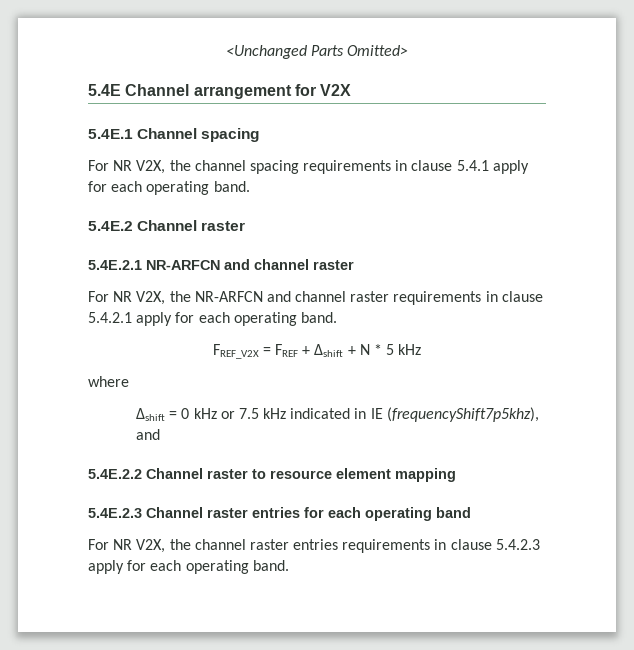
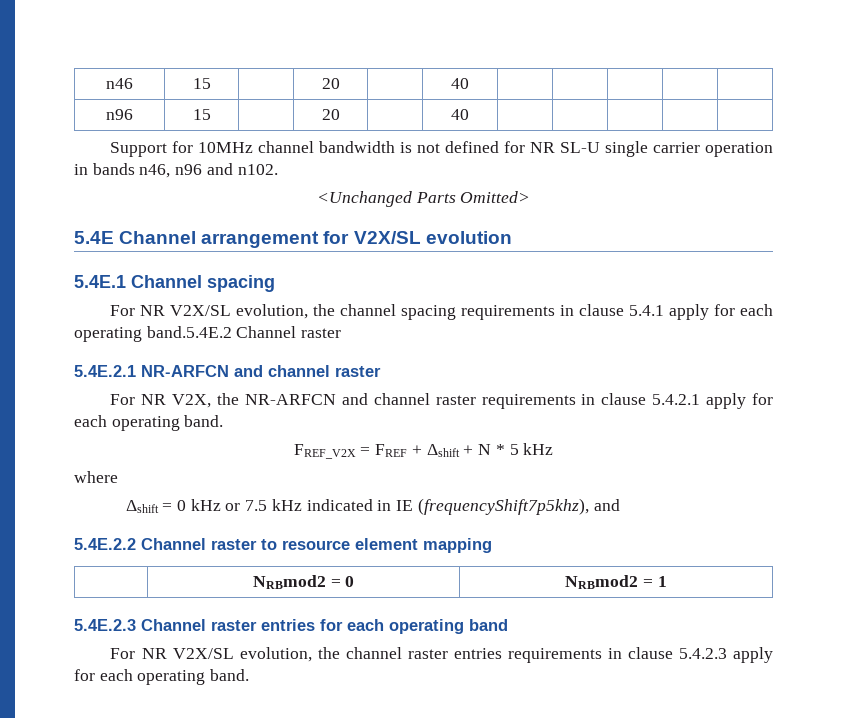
(225, 52) none -> [106,78,133,89] [192,78,211,89] [321,78,340,89] [451,78,469,89] [106,109,133,120] [192,109,211,120] [321,109,340,120] [451,109,469,120] [110,141,773,157] [74,163,278,178] n46 | 15 | | 20 | | 40 | | | | | // n96 | 15 | | 20 | | 40 | | | | | // Support for 10MHz channel bandwidth is not defined for NR SL-U single carrier operation in bands n46, n96 and n102. //
[320,84,352,96] V2X -> [353,231,512,244] V2X/SL evolution
[136,160,166,174] V2X, -> [170,304,309,319] V2X/SL evolution,
[213,181,250,192] [88,221,133,231] band. // 5.4E.2 -> [146,326,232,338] band.5.4E.2
(456, 475) none -> [252,575,355,589] [565,575,667,589] // | NRBmod2 = 0 | NRBmod2 = 1
[136,539,166,553] V2X, -> [172,647,312,662] V2X/SL evolution,

